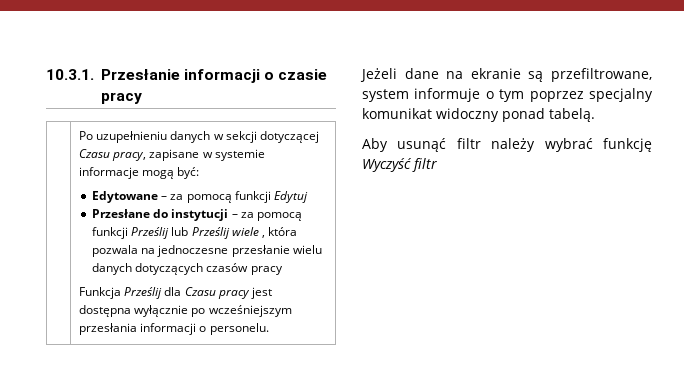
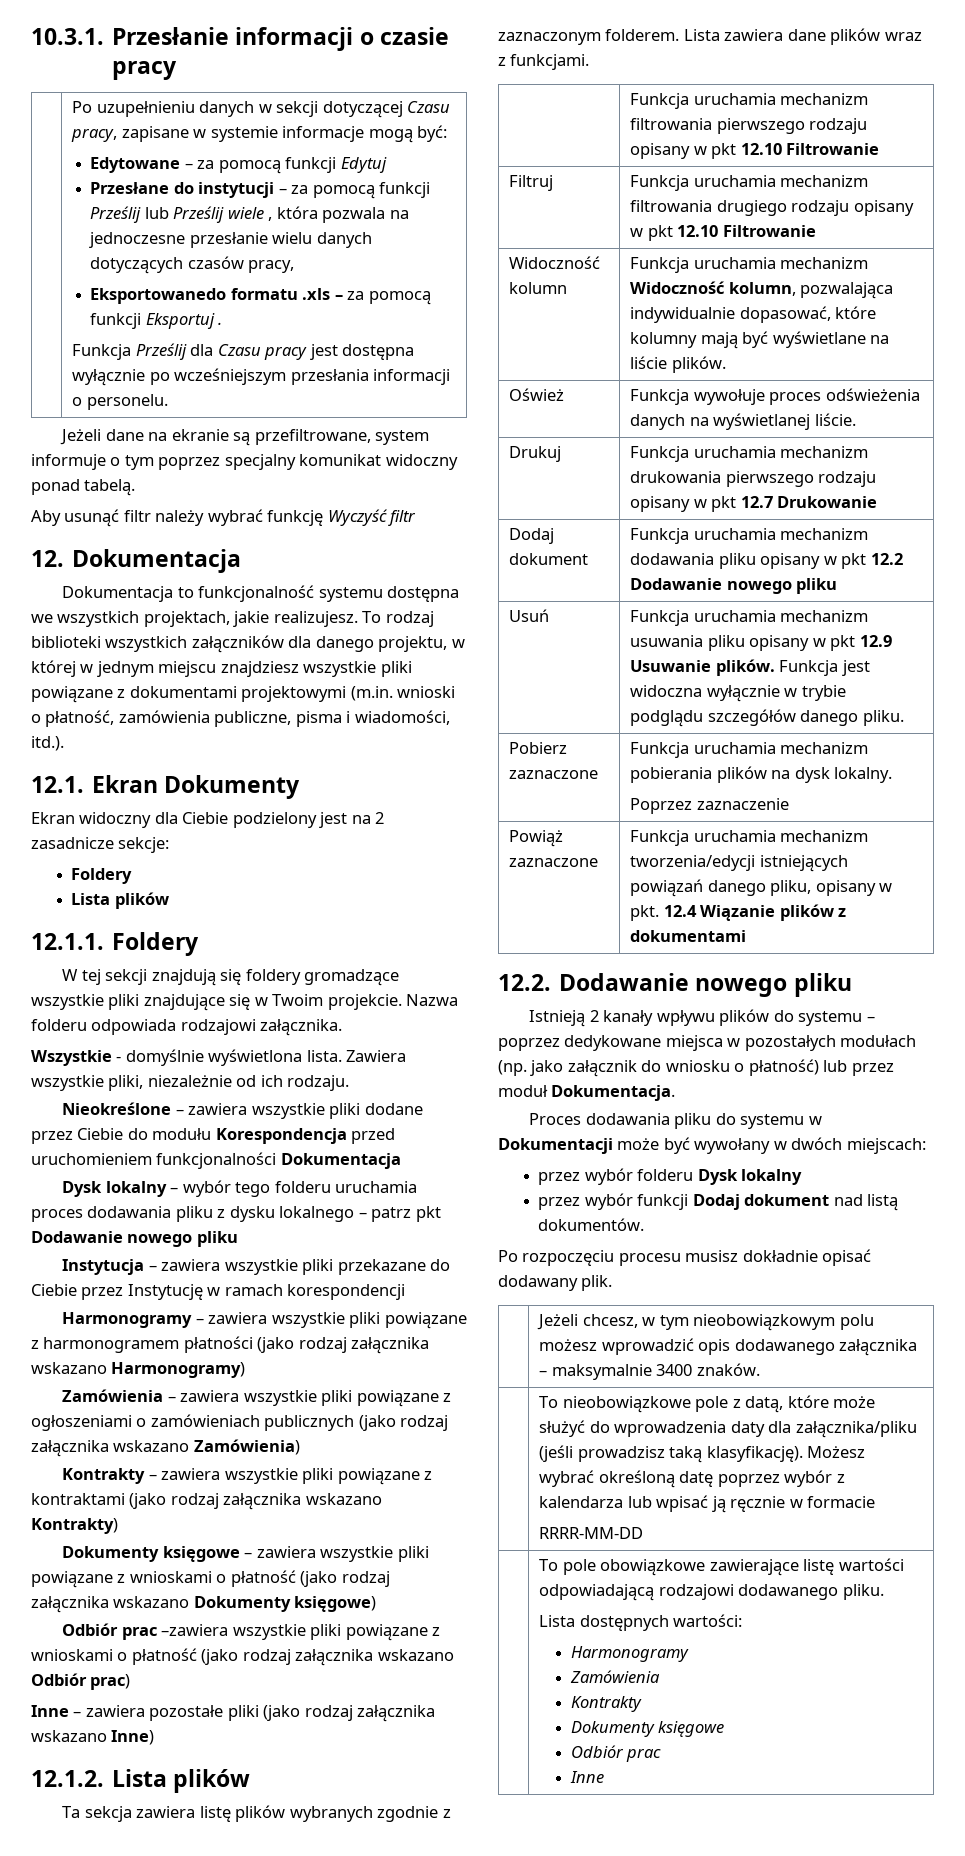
[250,266,283,275] pracy -> [248,260,295,273] [90,288,431,305] [90,313,223,329] pracy, // Eksportowanedo formatu .xls – za pomocą funkcji Eksportuj .
(437, 165) none -> [31,549,242,573] [62,585,460,602] [31,611,434,627] [31,635,465,653] [31,660,412,677] [31,686,456,703] [31,710,450,727] [31,736,64,751] [31,775,301,799] [31,812,385,828] [31,837,170,853] [71,868,133,884] [71,892,169,909] [31,932,200,956] [62,969,400,986] [31,994,459,1011] [31,1019,343,1036] [31,1049,407,1066] [31,1075,350,1091] [62,1102,423,1119] [31,1128,396,1144] [31,1152,401,1169] [62,1180,418,1197] [31,1206,441,1222] [31,1231,238,1247] [62,1259,451,1275] [31,1284,406,1300] [62,1312,467,1329] [31,1336,430,1354] [31,1362,246,1378] [62,1389,452,1407] [31,1414,449,1431] [31,1439,300,1457] [62,1468,433,1485] [31,1493,382,1510] [31,1518,118,1534] [62,1546,429,1562] [31,1570,390,1588] [31,1596,377,1613] [62,1623,441,1641] [31,1648,454,1666] [31,1673,131,1690] [31,1705,436,1722] [31,1730,155,1745] [31,1769,251,1793] [62,1805,451,1822] [498,28,922,45] [498,54,590,70] [630,93,869,109] [630,118,868,134] [630,143,880,159] [509,175,554,191] [630,175,869,191] [630,200,914,216] [630,225,816,241] [509,256,601,269] [509,282,568,294] [630,257,869,273] [630,281,894,299] [630,306,877,323] [630,331,890,349] [630,356,726,373] [509,388,565,401] [630,388,920,405] [630,413,856,430] [509,446,562,462] [630,446,869,462] [630,471,877,487] [630,496,878,512] [509,528,555,544] [509,553,589,565] [630,528,869,544] [630,553,903,569] [630,578,838,594] [509,609,550,622] [630,610,869,626] [630,635,892,651] [630,659,870,676] [630,685,846,702] [630,709,904,727] [509,742,568,754] [509,770,599,779] [630,742,869,758] [630,766,893,783] [630,798,789,814] [509,830,564,847] [509,858,599,867] [630,830,869,846] [630,855,848,872] [630,879,893,897] [630,904,847,921] [630,930,747,942] [498,973,852,997] [529,1009,875,1027] [498,1035,917,1051] [498,1059,894,1077] [498,1085,676,1101] [529,1113,822,1129] [498,1137,926,1154] [538,1168,803,1185] [538,1193,899,1211] [538,1218,645,1231] [498,1249,872,1266] [498,1275,613,1291] [537,1314,874,1331] [539,1338,918,1356] [539,1363,760,1380] [539,1395,876,1413] [539,1420,917,1438] [539,1445,866,1463] [539,1470,845,1488] [539,1495,876,1513] [539,1527,644,1539] [539,1558,904,1576] [539,1584,884,1601] [539,1614,743,1631] [570,1646,689,1662] [569,1670,660,1683] [570,1696,642,1712] [570,1721,725,1737] [570,1745,662,1762] [569,1771,604,1783] // 12. Dokumentacja // Dokumentacja to funkcjonalność systemu dostępna we wszystkich projektach, jakie realizujesz. To rodzaj biblioteki wszystkich załączników dla danego projektu, w której w jednym miejscu znajdziesz wszystkie pliki powiązane z dokumentami projektowymi (m.in. wnioski o płatność, zamówienia publiczne, pisma i wiadomości, itd.). // 12.1. Ekran Dokumenty // Ekran widoczny dla Ciebie podzielony jest na 2 zasadnicze sekcje: // Foldery // Lista plików // 12.1.1. Foldery // W tej sekcji znajdują się foldery gromadzące wszystkie pliki znajdujące się w Twoim projekcie. Nazwa folderu odpowiada rodzajowi załącznika. // Wszystkie - domyślnie wyświetlona lista. Zawiera wszystkie pliki, niezależnie od ich rodzaju. // Nieokreślone – zawiera wszystkie pliki dodane przez Ciebie do modułu Korespondencja przed uruchomieniem funkcjonalności Dokumentacja // Dysk lokalny – wybór tego folderu uruchamia proces dodawania pliku z dysku lokalnego – patrz pkt Dodawanie nowego pliku // Instytucja – zawiera wszystkie pliki przekazane do Ciebie przez Instytucję w ramach korespondencji // Harmonogramy – zawiera wszystkie pliki powiązane z harmonogramem płatności (jako rodzaj załącznika wskazano Harmonogramy) // Zamówienia – zawiera wszystkie pliki powiązane z ogłoszeniami o zamówieniach publicznych (jako rodzaj załącznika wskazano Zamówienia) // Kontrakty – zawiera wszystkie pliki powiązane z kontraktami (jako rodzaj załącznika wskazano Kontrakty) // Dokumenty księgowe – zawiera wszystkie pliki powiązane z wnioskami o płatność (jako rodzaj załącznika wskazano Dokumenty księgowe) // Odbiór prac –zawiera wszystkie pliki powiązane z wnioskami o płatność (jako rodzaj załącznika wskazano Odbiór prac) // Inne – zawiera pozostałe pliki (jako rodzaj załącznika wskazano Inne) // 12.1.2. Lista plików // Ta sekcja zawiera listę plików wybranych zgodnie z zaznaczonym folderem. Lista zawiera dane plików wraz z funkcjami. // | Funkcja uruchamia mechanizm filtrowania pierwszego rodzaju opisany w pkt 12.10 Filtrowanie // Filtruj | Funkcja uruchamia mechanizm filtrowania drugiego rodzaju opisany w pkt 12.10 Filtrowanie // Widoczność kolumn | Funkcja uruchamia mechanizm Widoczność kolumn, pozwalająca indywidualnie dopasować, które kolumny mają być wyświetlane na liście plików. // Ośwież | Funkcja wywołuje proces odświeżenia danych na wyświetlanej liście. // Drukuj | Funkcja uruchamia mechanizm drukowania pierwszego rodzaju opisany w pkt 12.7 Drukowanie // Dodaj dokument | Funkcja uruchamia mechanizm dodawania pliku opisany w pkt 12.2 Dodawanie nowego pliku // Usuń | Funkcja uruchamia mechanizm usuwania pliku opisany w pkt 12.9 Usuwanie plików. Funkcja jest widoczna wyłącznie w trybie podglądu szczegółów danego pliku. // Pobierz zaznaczone | Funkcja uruchamia mechanizm pobierania plików na dysk lokalny. // Poprzez zaznaczenie // Powiąż zaznaczone | Funkcja uruchamia mechanizm tworzenia/edycji istniejących powiązań danego pliku, opisany w pkt. 12.4 Wiązanie plików z dokumentami // 12.2. Dodawanie nowego pliku // Istnieją 2 kanały wpływu plików do systemu – poprzez dedykowane miejsca w pozostałych modułach (np. jako załącznik do wniosku o płatność) lub przez moduł Dokumentacja. // Proces dodawania pliku do systemu w Dokumentacji może być wywołany w dwóch miejscach: // przez wybór folderu Dysk lokalny // przez wybór funkcji Dodaj dokument nad listą dokumentów. // Po rozpoczęciu procesu musisz dokładnie opisać dodawany plik. // | Jeżeli chcesz, w tym nieobowiązkowym polu możesz wprowadzić opis dodawanego załącznika – maksymalnie 3400 znaków. // | To nieobowiązkowe pole z datą, które może służyć do wprowadzenia daty dla załącznika/pliku (jeśli prowadzisz taką klasyfikację). Możesz wybrać określoną datę poprzez wybór z kalendarza lub wpisać ją ręcznie w formacie // RRRR-MM-DD // | To pole obowiązkowe zawierające listę wartości odpowiadającą rodzajowi dodawanego pliku. // Lista dostępnych wartości: // Harmonogramy // Zamówienia // Kontrakty // Dokumenty księgowe // Odbiór prac // Inne

